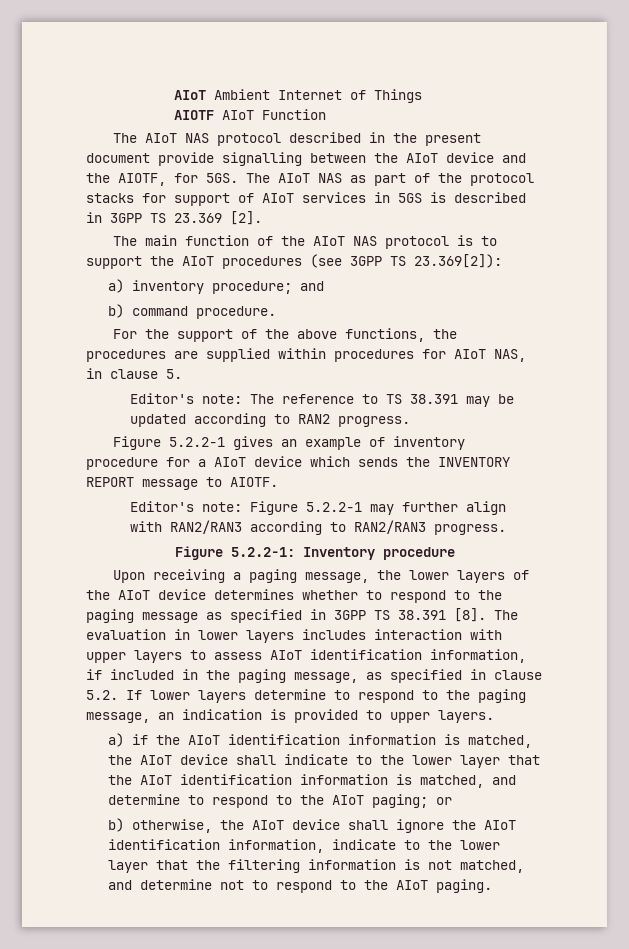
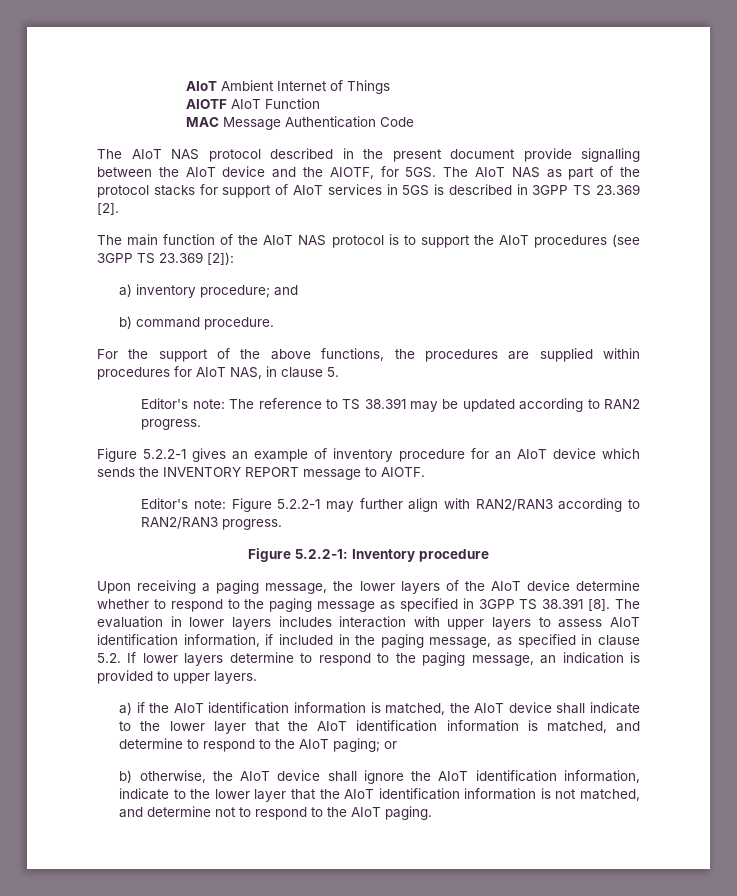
(327, 114) none -> [185,116,414,130] // MAC Message Authentication Code
[414,254,502,268] 23.369[2]): -> [159,252,234,265] 23.369 [2]):
[198,459,206,467] a -> [495,451,511,460] an
[214,589,294,600] determines -> [575,580,640,591] determine
[228,859,301,873] filtering -> [344,788,460,800] AIoT identification

